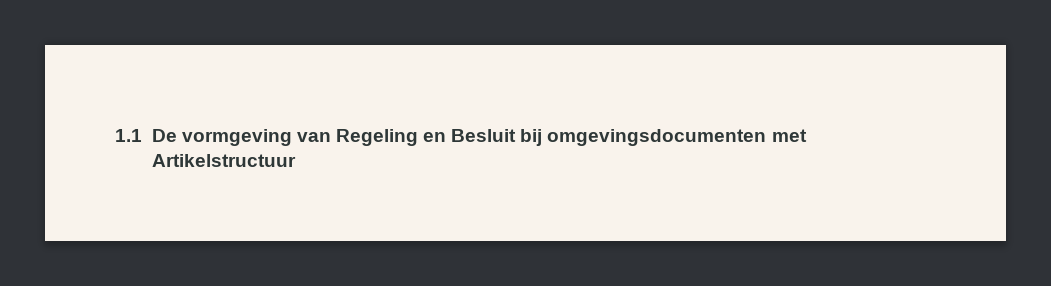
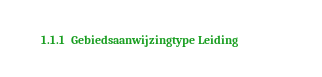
[115,129,807,146] [151,154,296,167] 1.1 De vormgeving van Regeling en Besluit bij omgevingsdocumenten met Artikelstructuur -> [41,35,239,47] 1.1.1 Gebiedsaanwijzingtype Leiding

